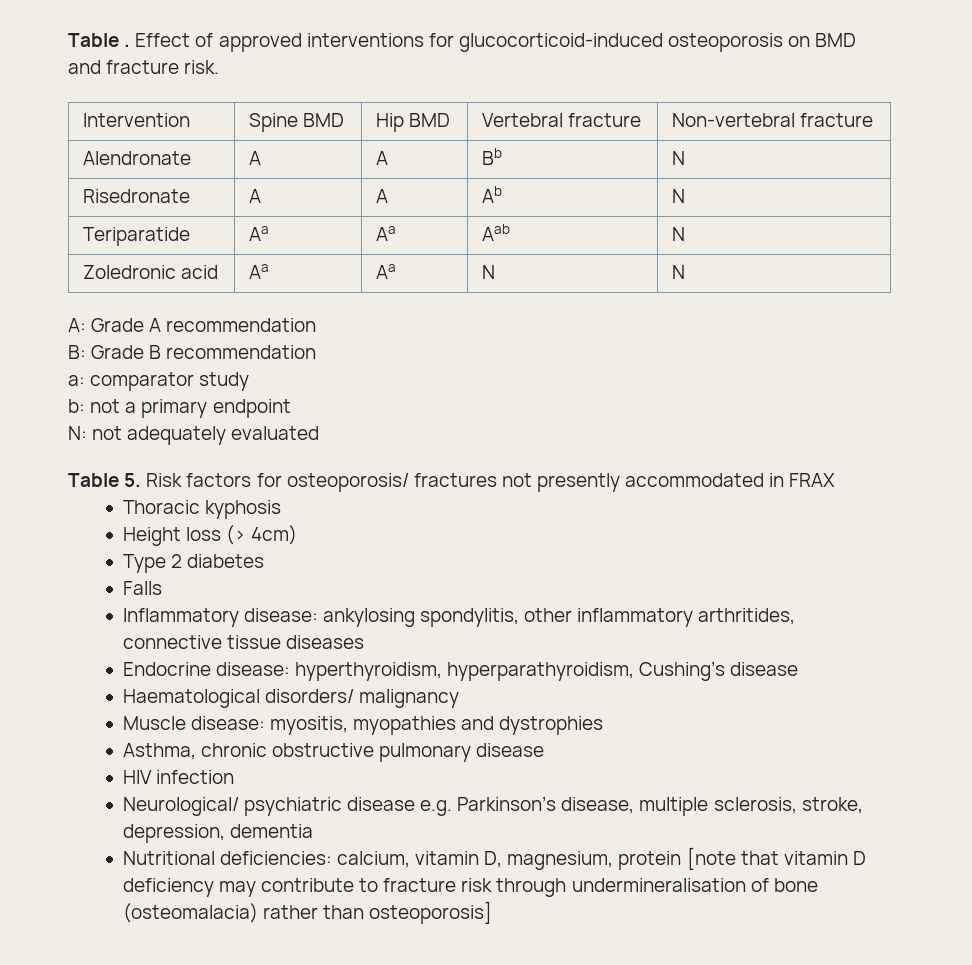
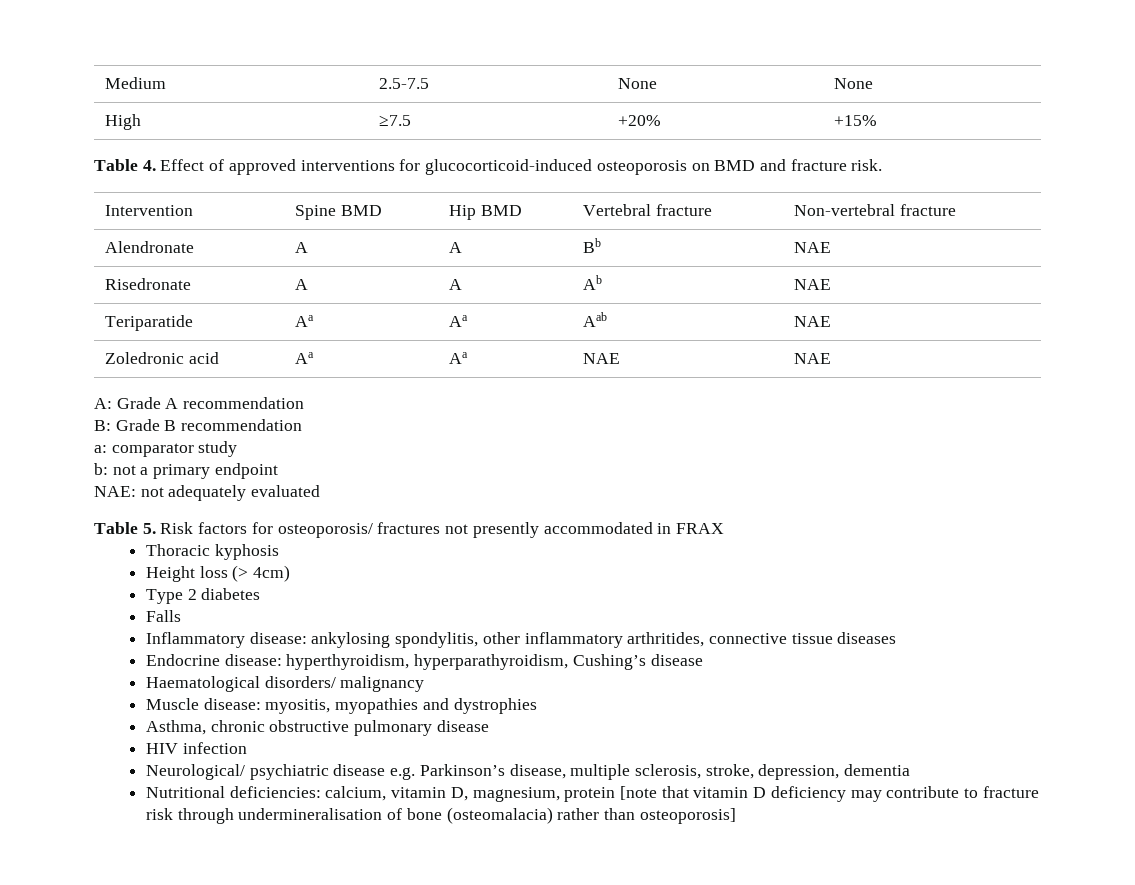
[68,33,131,47] Table . -> [105,77,167,89] [379,78,430,89] [618,78,658,89] [834,78,874,89] [105,114,142,130] [379,115,412,126] [618,115,662,126] [834,115,878,126] [94,159,156,171] Medium | 2.5-7.5 | None | None // High | ≥7.5 | +20% | +15% // Table 4.
[671,151,685,165] N -> [794,242,832,253] NAE
[671,189,685,203] N -> [794,279,832,290] NAE
[671,227,685,241] N -> [794,316,832,327] NAE
[481,265,495,279] [671,265,685,279] N | N -> [583,353,621,364] [794,353,832,364] NAE | NAE
[68,426,87,440] N: -> [94,486,136,497] NAE:

